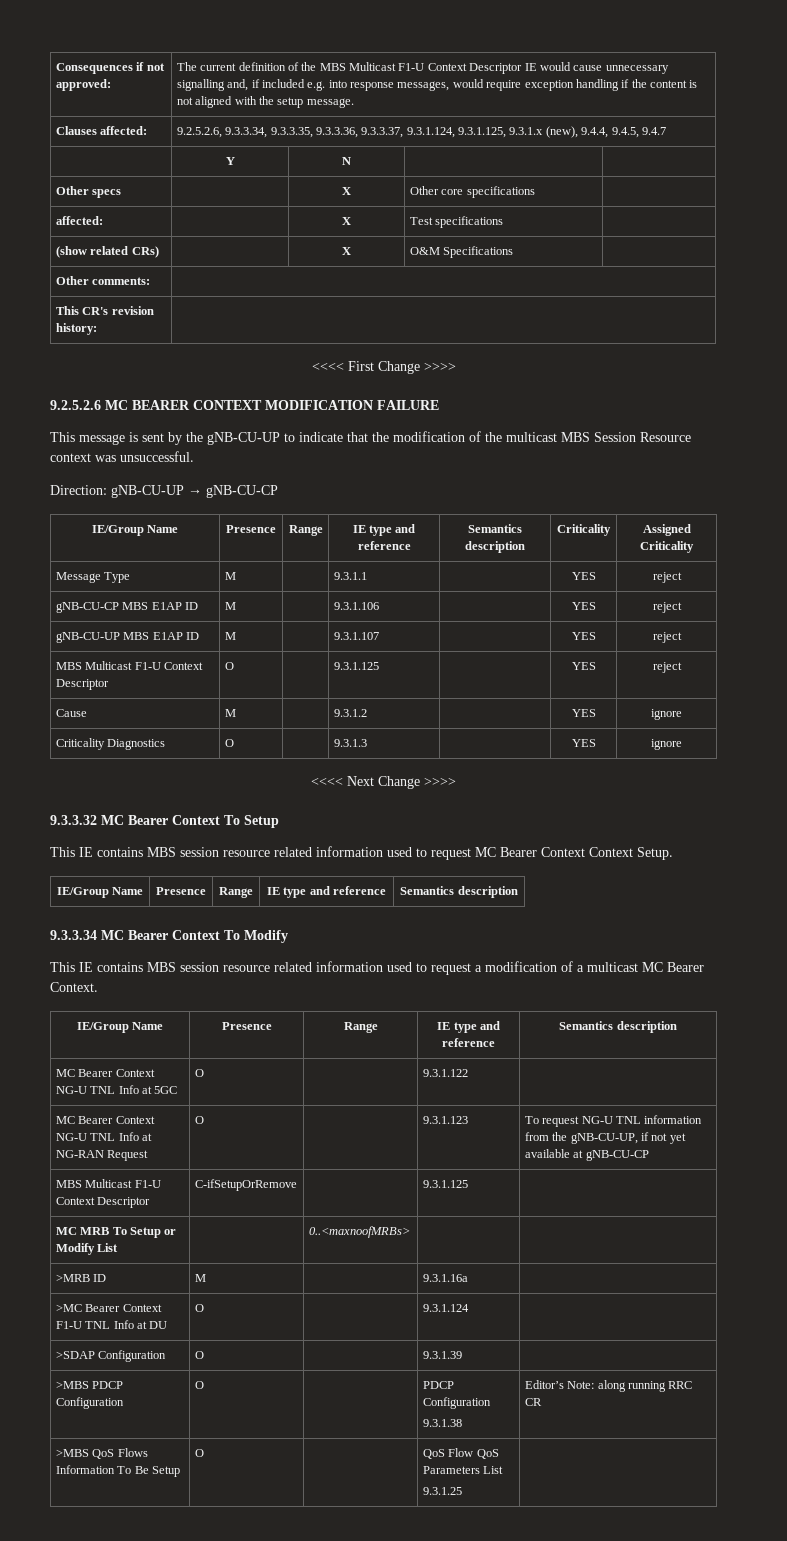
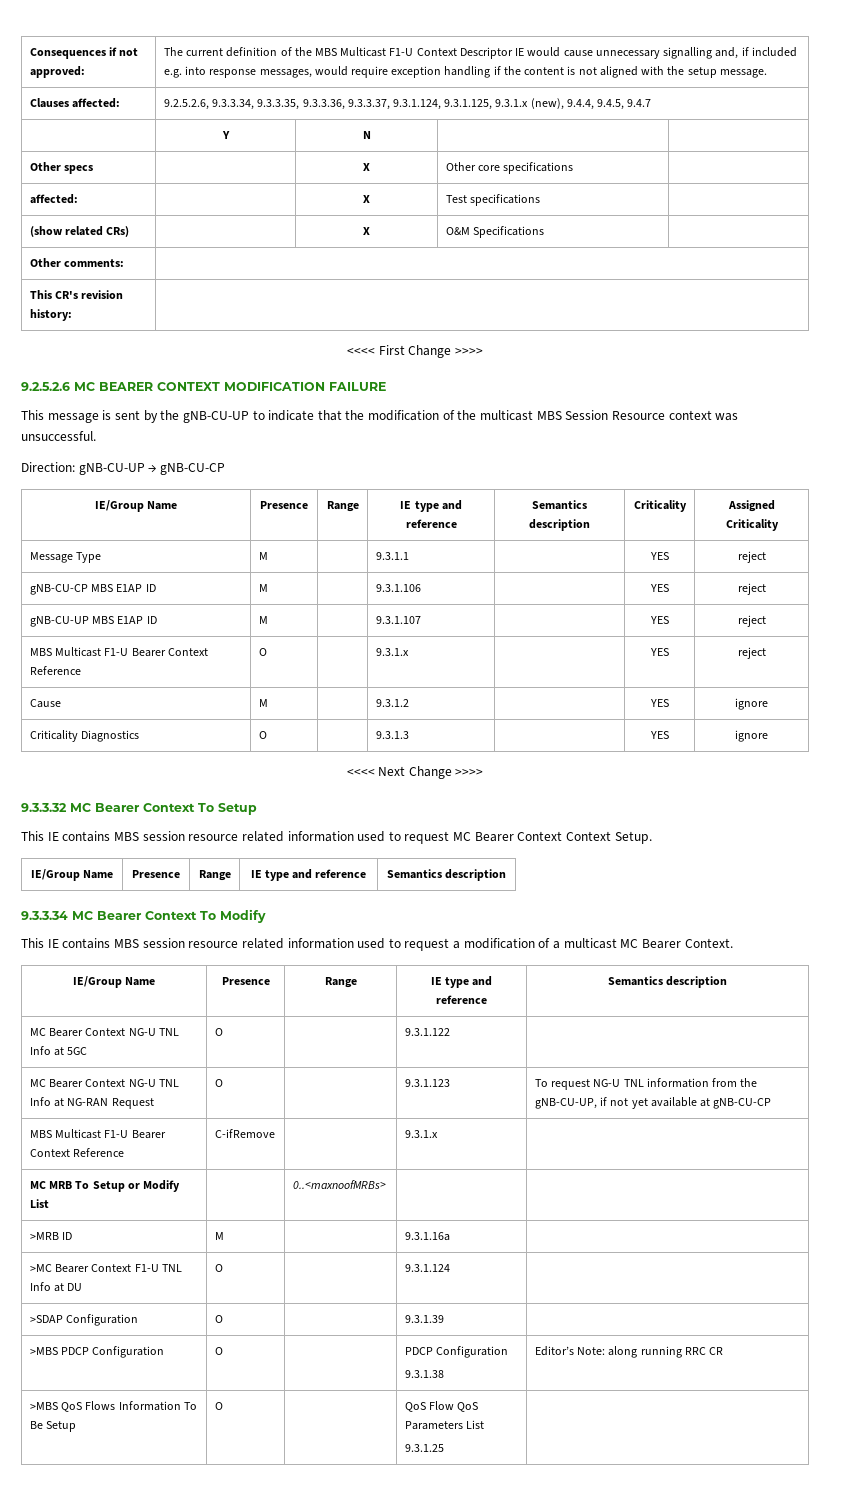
[163,662,203,670] [55,679,109,690] [224,662,234,670] [333,662,379,670] Context Descriptor | O | | 9.3.1.125 -> [131,648,208,657] [29,666,81,675] [258,648,267,656] [375,648,409,656] Bearer Context Reference | O | | 9.3.1.x
[55,1197,151,1208] [194,1179,297,1191] [422,1180,468,1188] Context Descriptor | C-ifSetupOrRemove | | 9.3.1.125 -> [131,1130,166,1139] [29,1148,125,1157] [214,1129,275,1138] [404,1130,438,1138] Bearer Context Reference | C-ifRemove | | 9.3.1.x

